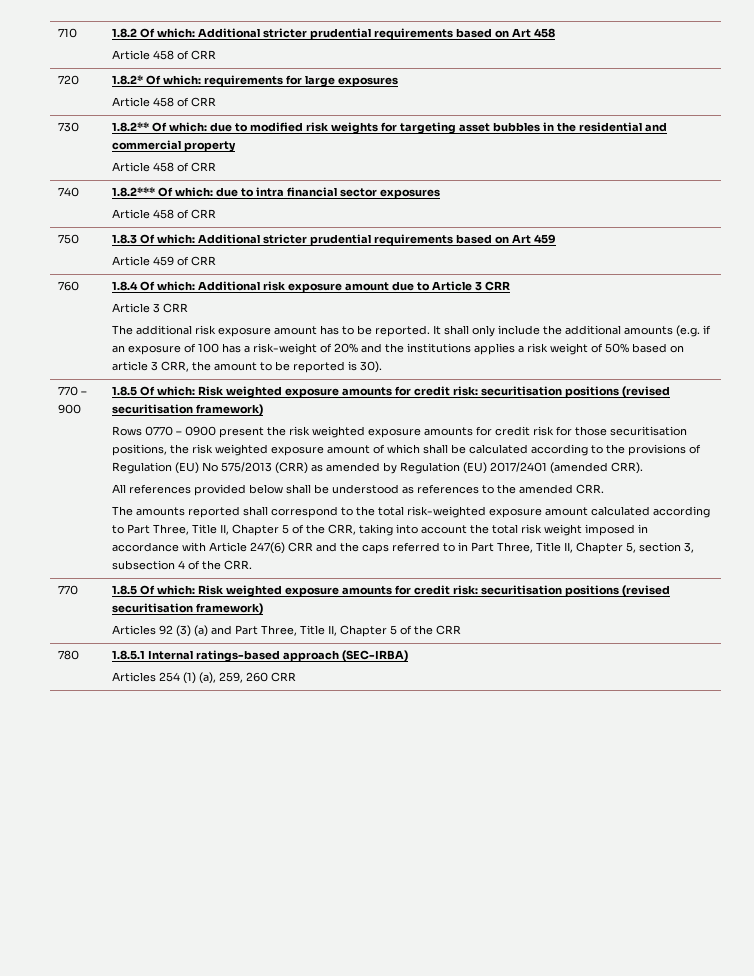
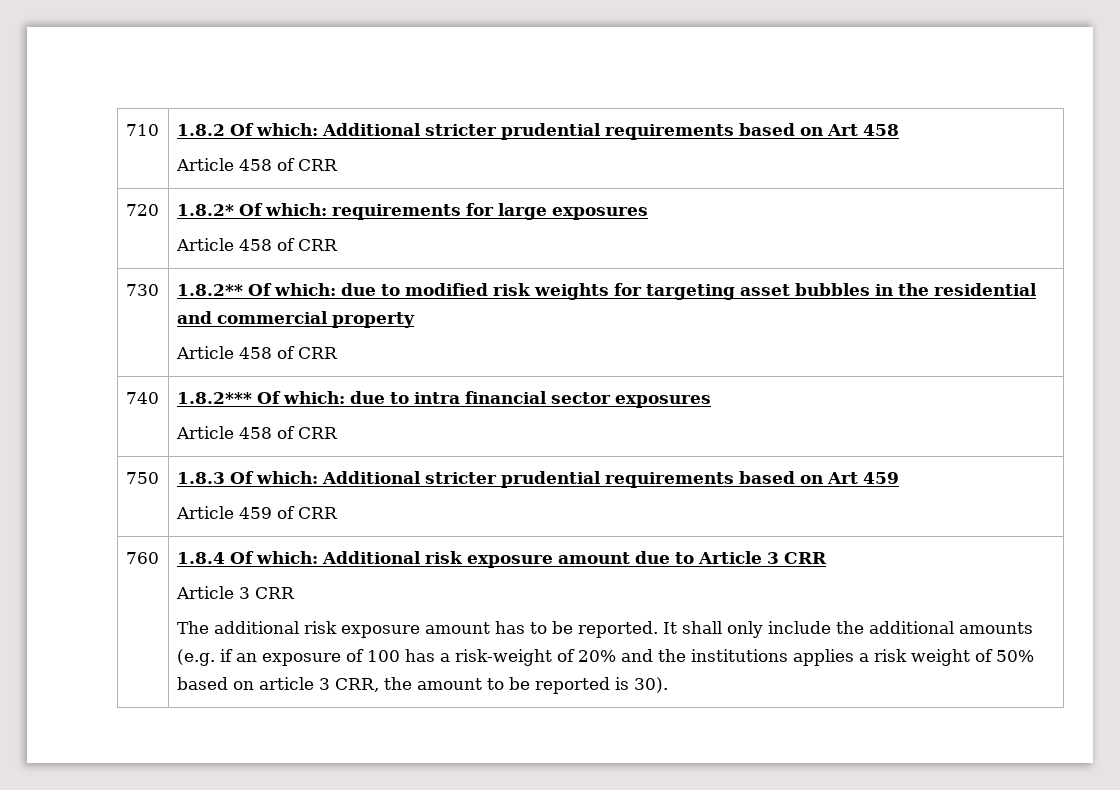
[58,386,88,396] [58,404,82,414] [112,386,671,398] [112,404,264,416] [112,426,688,438] [112,444,702,456] [112,462,644,474] [112,484,605,496] [112,506,711,518] [112,524,649,536] [112,542,695,554] [112,560,253,570] [58,585,79,595] [112,585,671,597] [112,603,264,615] [112,625,462,637] [58,650,80,660] [112,650,409,662] [112,672,297,684] // 770 – 900 | 1.8.5 Of which: Risk weighted exposure amounts for credit risk: securitisation positions (revised securitisation framework) // Rows 0770 – 0900 present the risk weighted exposure amounts for credit risk for those securitisation positions, the risk weighted exposure amount of which shall be calculated according to the provisions of Regulation (EU) No 575/2013 (CRR) as amended by Regulation (EU) 2017/2401 (amended CRR). // All references provided below shall be understood as references to the amended CRR. // The amounts reported shall correspond to the total risk-weighted exposure amount calculated according to Part Three, Title II, Chapter 5 of the CRR, taking into account the total risk weight imposed in accordance with Article 247(6) CRR and the caps referred to in Part Three, Title II, Chapter 5, section 3, subsection 4 of the CRR. // 770 | 1.8.5 Of which: Risk weighted exposure amounts for credit risk: securitisation positions (revised securitisation framework) // Articles 92 (3) (a) and Part Three, Title II, Chapter 5 of the CRR // 780 | 1.8.5.1 Internal ratings-based approach (SEC-IRBA) // Articles 254 (1) (a), 259, 260 CRR -> (668, 685) none

